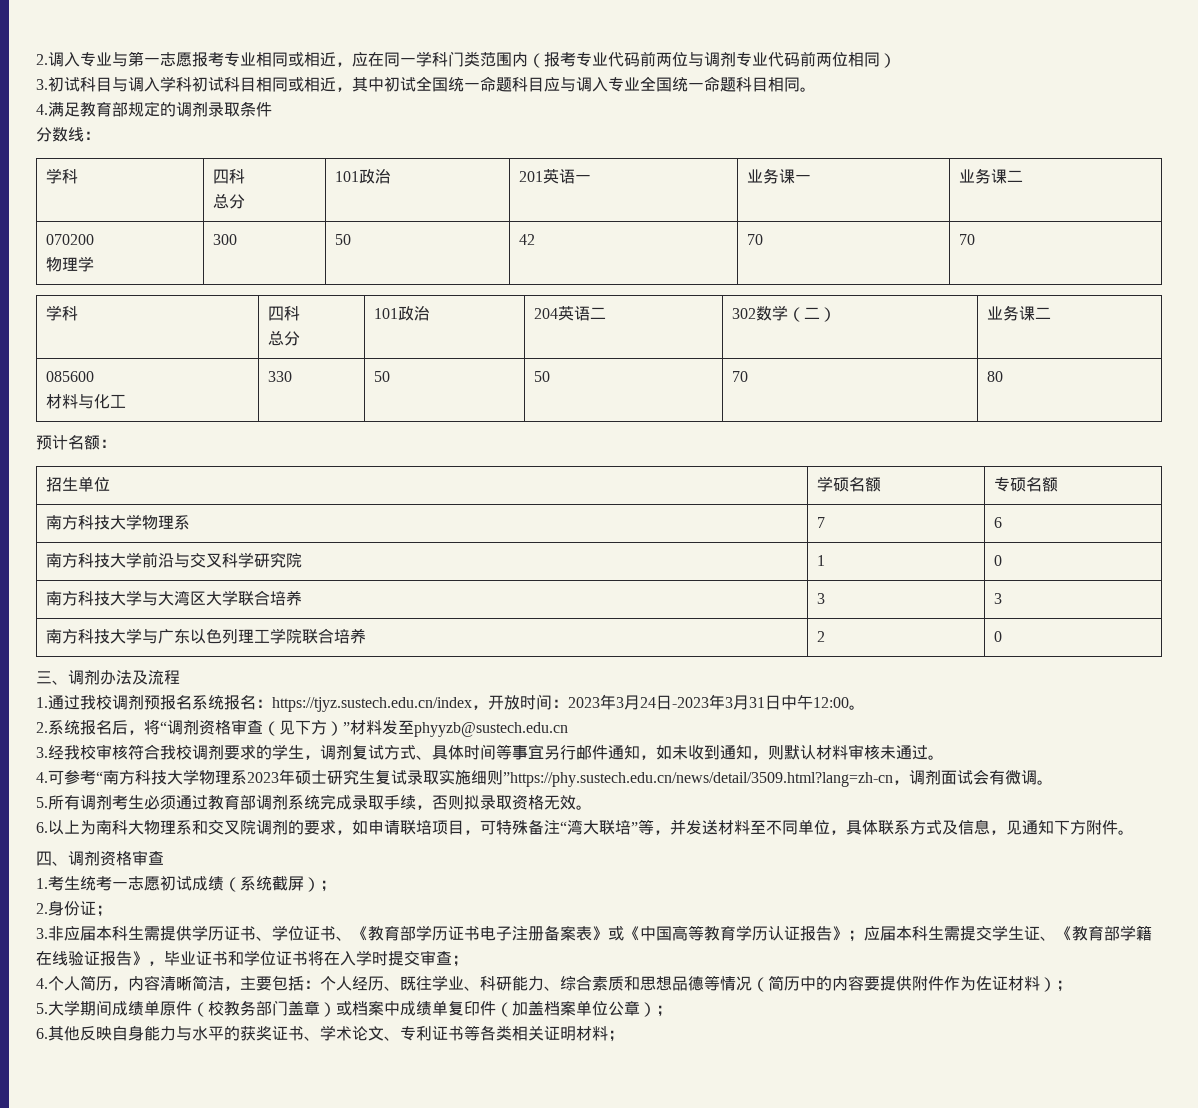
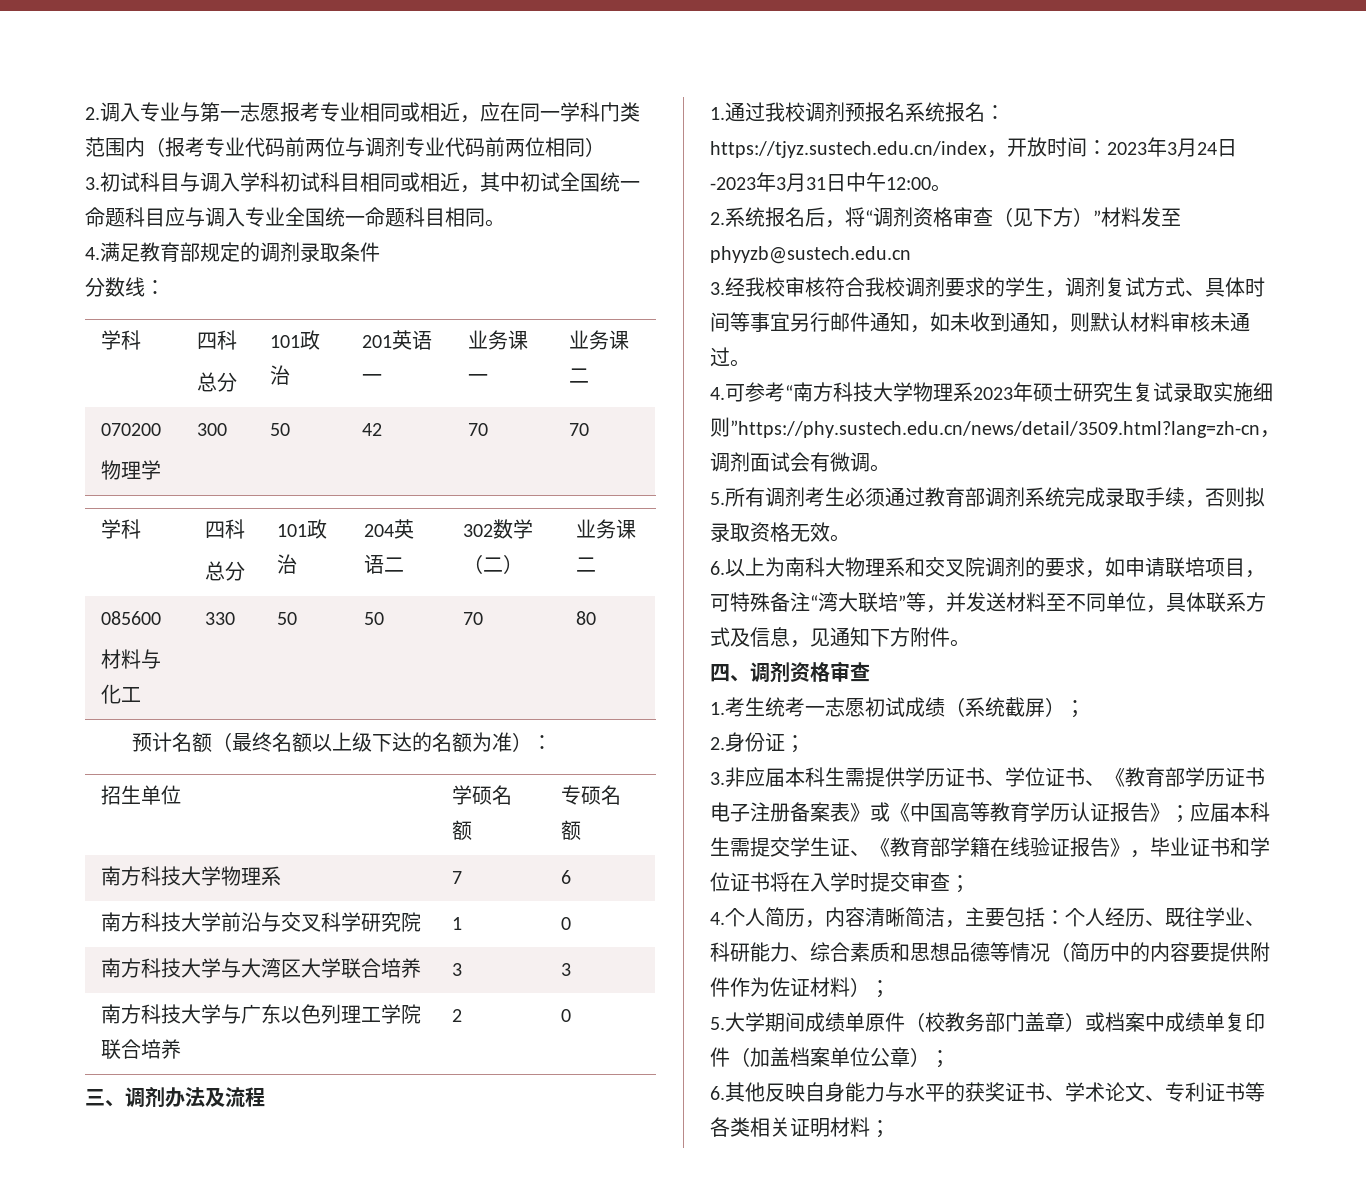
(100, 442) none -> [211,732,532,752] （最终名额以上级下达的名额为准）

